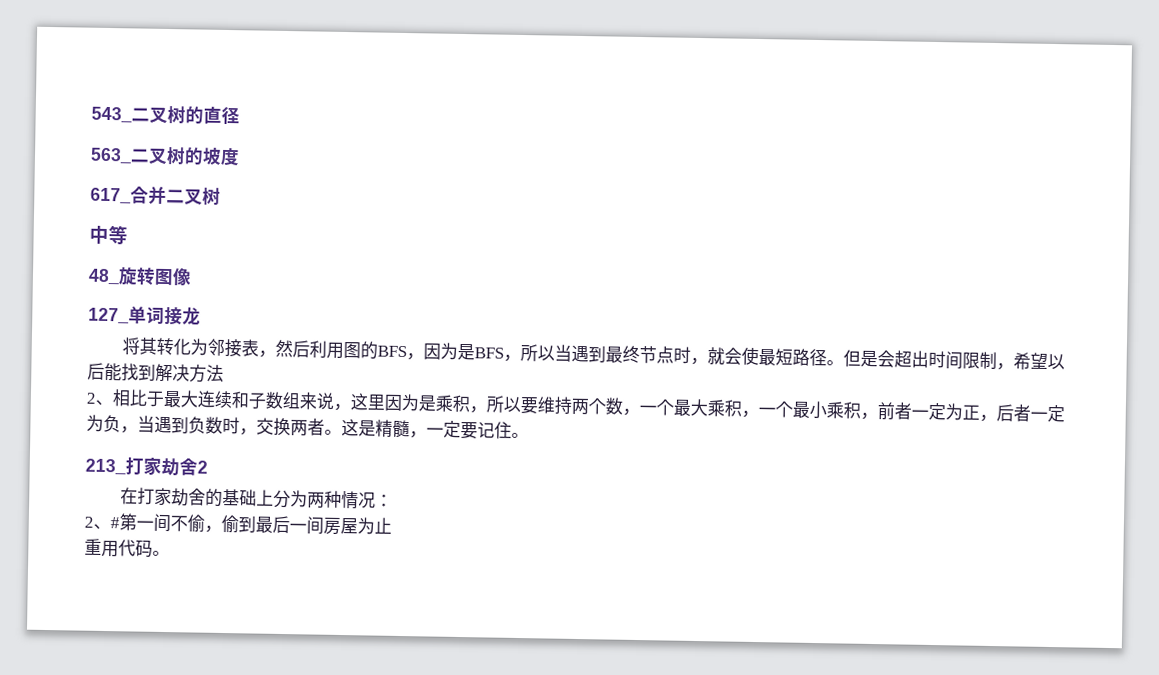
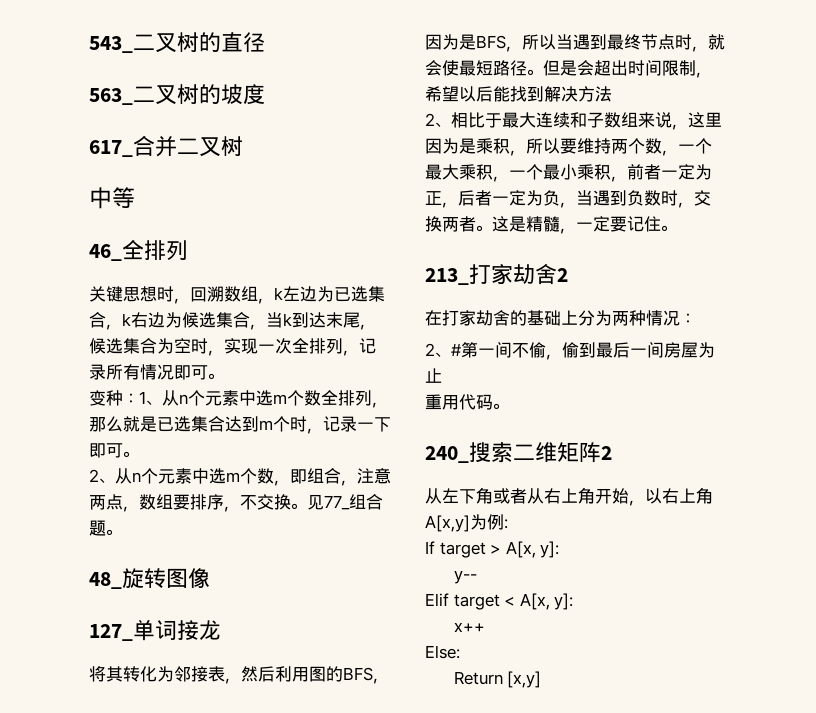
(128, 235) none -> [89,240,188,261] [89,286,385,304] [89,312,376,330] [89,338,376,356] [89,364,224,380] [89,390,388,408] [89,416,391,434] [89,443,139,458] [89,468,391,486] [89,494,383,512] [89,520,122,536] // 46_全排列 // 关键思想时，回溯数组，k左边为已选集合，k右边为候选集合，当k到达末尾，候选集合为空时，实现一次全排列，记录所有情况即可。 // 变种：1、从n个元素中选m个数全排列，那么就是已选集合达到m个时，记录一下即可。 // 2、从n个元素中选m个数，即组合，注意两点，数组要排序，不交换。见77_组合题。
(170, 553) none -> [425,442,612,463] [425,487,713,506] [425,514,508,532] [425,541,560,558] [453,571,477,584] [425,593,574,610] [453,623,485,632] [425,645,460,659] [453,671,542,688] // 240_搜索二维矩阵2 // 从左下角或者从右上角开始，以右上角A[x,y]为例: // If target > A[x, y]: // y-- // Elif target < A[x, y]: // x++ // Else: // Return [x,y]

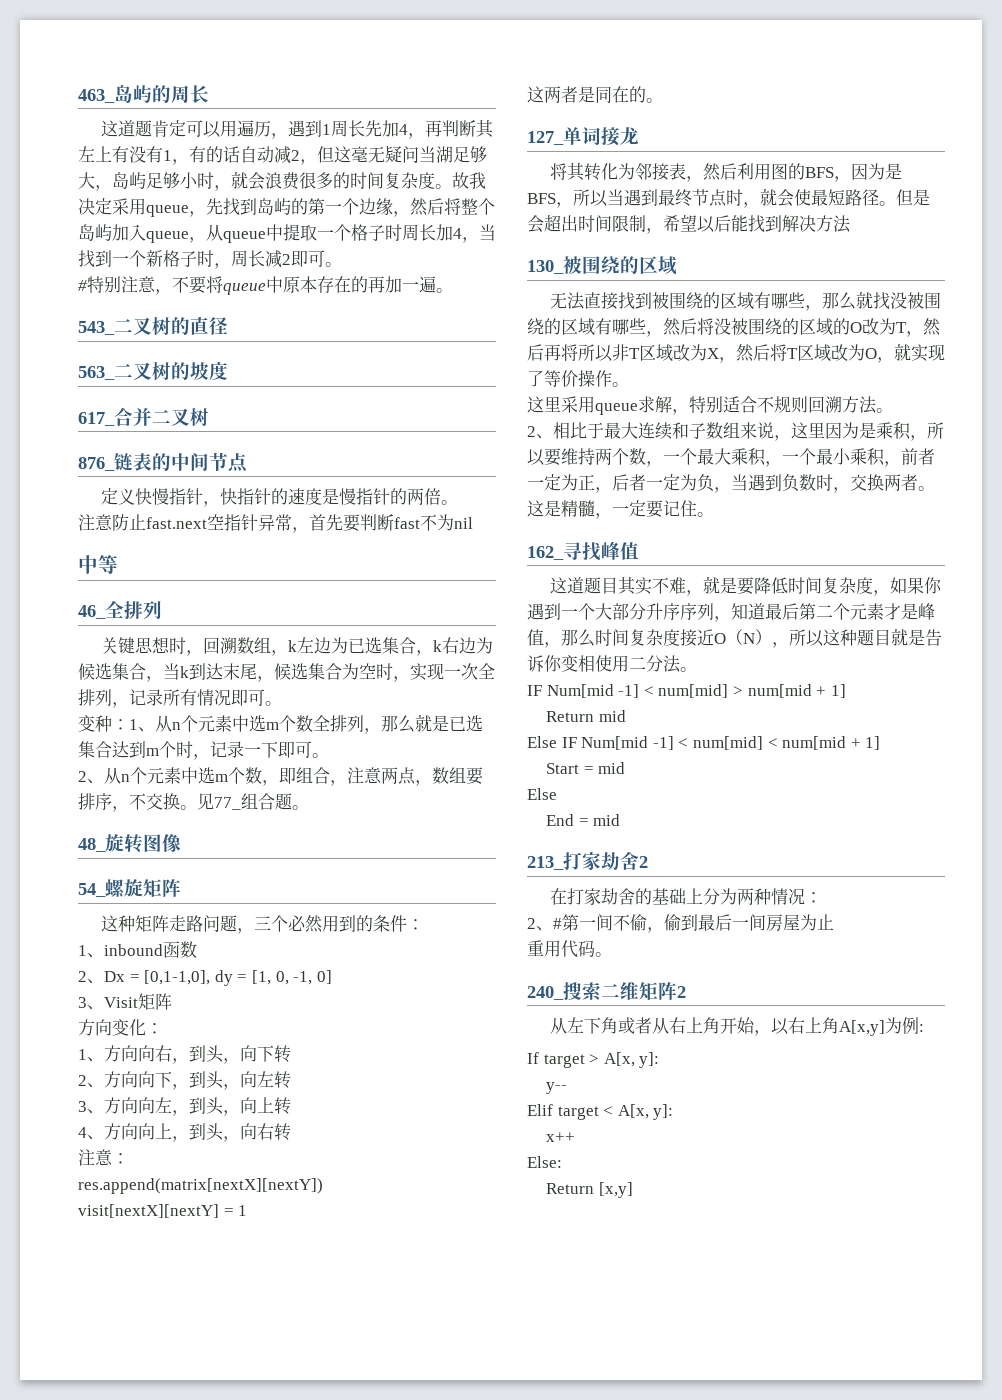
(89, 44) none -> [78,84,209,104] [101,119,495,139] [78,145,487,165] [78,171,486,191] [78,198,495,217] [78,224,496,243] [78,250,342,269] [78,276,453,295] 463_岛屿的周长 // 这道题肯定可以用遍历，遇到1周长先加4，再判断其左上有没有1，有的话自动减2，但这毫无疑问当湖足够大，岛屿足够小时，就会浪费很多的时间复杂度。故我决定采用queue，先找到岛屿的第一个边缘，然后将整个岛屿加入queue，从queue中提取一个格子时周长加4，当找到一个新格子时，周长减2即可。 // #特别注意，不要将queue中原本存在的再加一遍。 //
(243, 146) none -> [78,452,248,473] [101,488,459,507] [78,514,473,533] // 876_链表的中间节点 // 定义快慢指针，快指针的速度是慢指针的两倍。 // 注意防止fast.next空指针异常，首先要判断fast不为nil
(210, 578) none -> [78,879,181,898] [101,915,425,934] [78,941,197,958] [78,970,332,986] [78,993,172,1010] [78,1019,163,1036] [78,1045,291,1064] [78,1071,291,1090] [78,1097,291,1116] [78,1123,291,1142] [78,1149,129,1166] [78,1178,323,1194] [78,1204,248,1218] [527,86,663,103] // 54_螺旋矩阵 // 这种矩阵走路问题，三个必然用到的条件： // 1、inbound函数 // 2、Dx = [0,1-1,0], dy = [1, 0, -1, 0] // 3、Visit矩阵 // 方向变化： // 1、方向向右，到头，向下转 // 2、方向向下，到头，向左转 // 3、方向向左，到头，向上转 // 4、方向向上，到头，向右转 // 注意： // res.append(matrix[nextX][nextY]) // visit[nextX][nextY] = 1 // 这两者是同在的。
(612, 94) none -> [527,256,677,275] [550,291,942,311] [527,318,941,337] [527,343,945,363] [527,370,629,387] [527,396,893,415] // 130_被围绕的区域 // 无法直接找到被围绕的区域有哪些，那么就找没被围绕的区域有哪些，然后将没被围绕的区域的O改为T，然后再将所以非T区域改为X，然后将T区域改为O，就实现了等价操作。 // 这里采用queue求解，特别适合不规则回溯方法。
(677, 228) none -> [527,541,639,561] [550,576,943,596] [527,603,935,622] [527,628,942,648] [527,655,697,673] [527,684,846,698] [545,710,626,722] [527,736,881,750] [545,762,626,774] [527,788,557,800] [545,814,621,826] // 162_寻找峰值 // 这道题目其实不难，就是要降低时间复杂度，如果你遇到一个大部分升序序列，知道最后第二个元素才是峰值，那么时间复杂度接近O（N），所以这种题目就是告诉你变相使用二分法。 // IF Num[mid -1] < num[mid] > num[mid + 1] // Return mid // Else IF Num[mid -1] < num[mid] < num[mid + 1] // Start = mid // Else // End = mid

